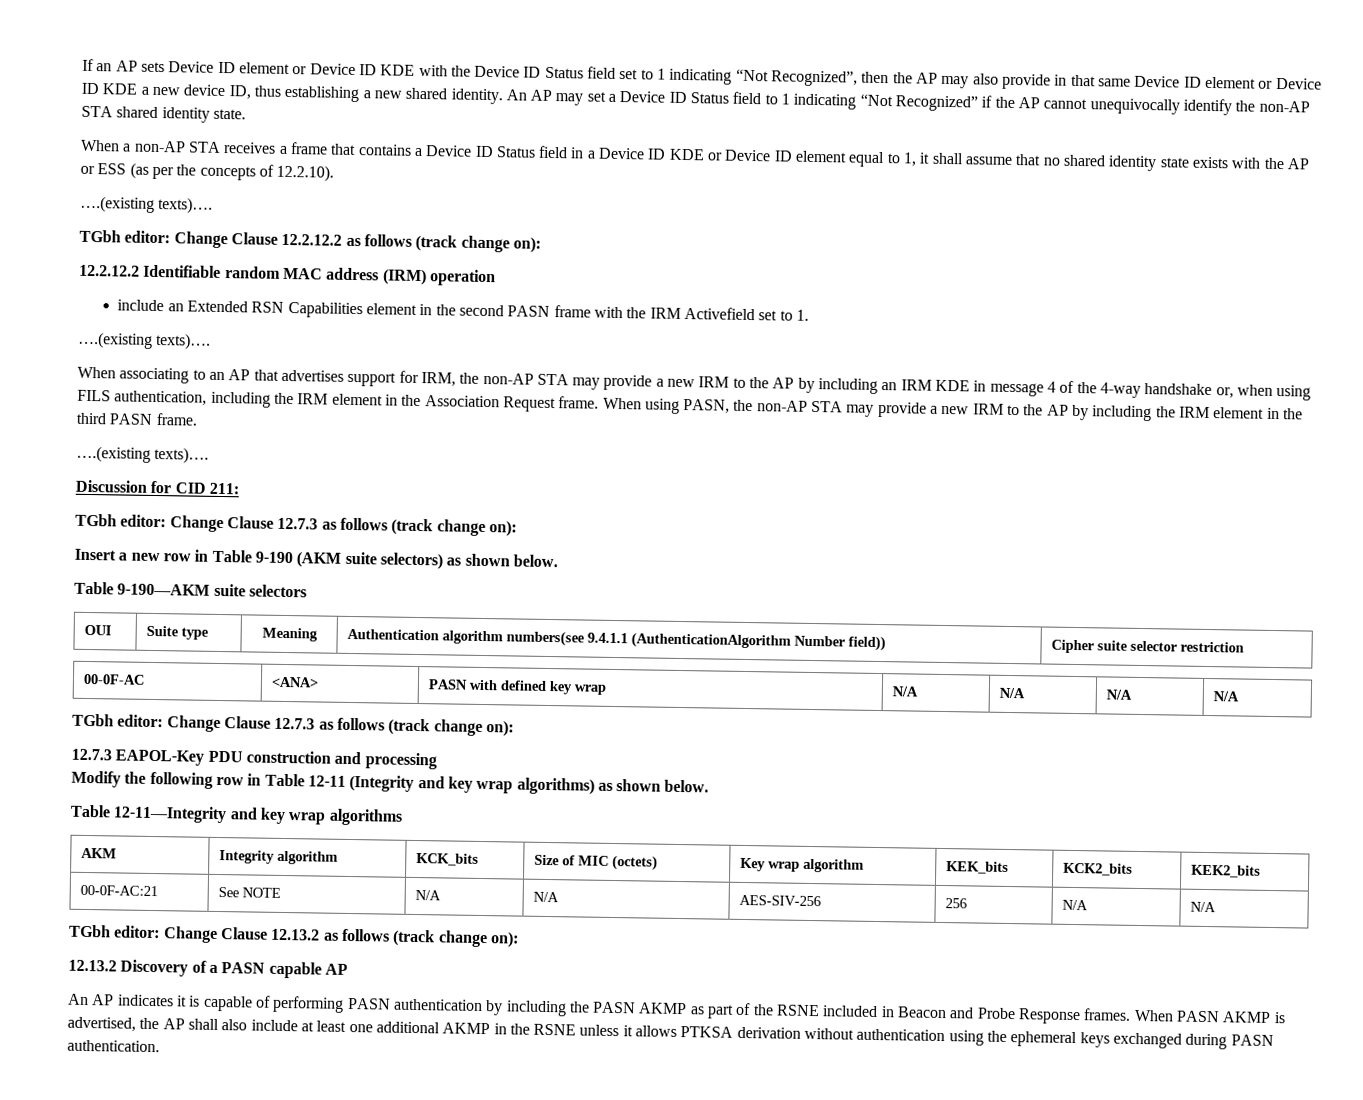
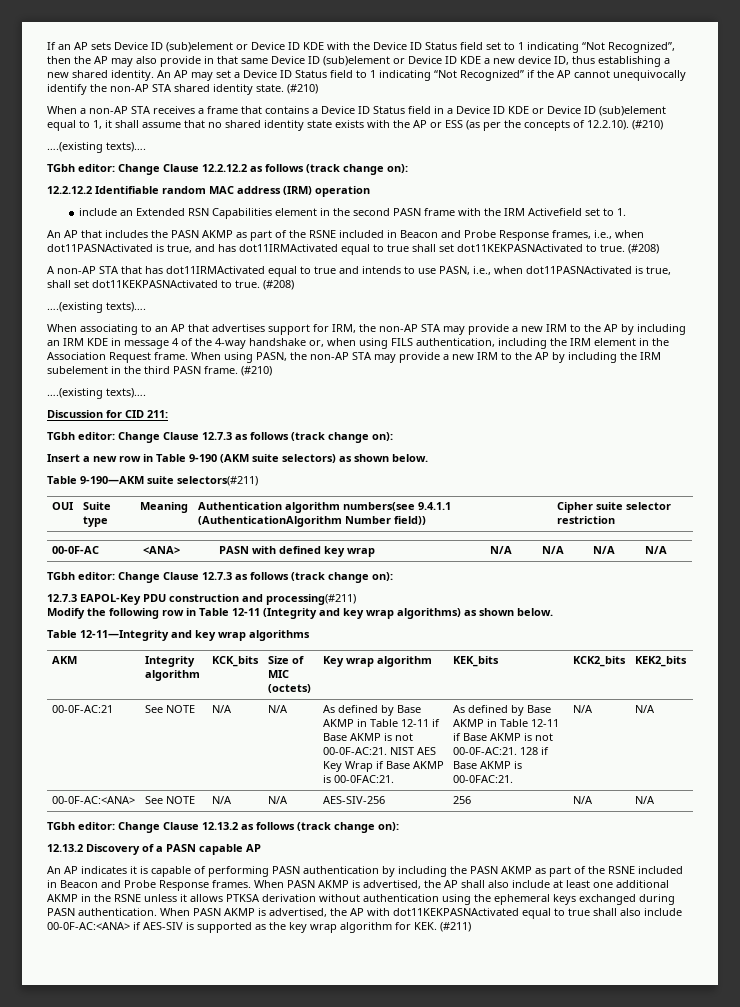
[238,62,290,74] element -> [166,42,233,52] (sub)element
[1204,76,1256,89] element -> [323,56,390,66] (sub)element
(246, 114) none -> [287,84,318,94] (#210)
[795,150,848,163] element -> [599,106,666,116] (sub)element
(335, 173) none -> [632,120,663,130] (#210)
(809, 315) none -> [47,230,644,241] [47,244,659,255] [47,266,671,277] [47,280,294,290] // An AP that includes the PASN AKMP as part of the RSNE included in Beacon and Probe Response frames, i.e., when dot11PASNActivated is true, and has dot11IRMActivated equal to true shall set dot11KEKPASNActivated to true. (#208) // A non-AP STA that has dot11IRMActivated equal to true and intends to use PASN, i.e., when dot11PASNActivated is true, shall set dot11KEKPASNActivated to true. (#208)
[1213,407,1265,419] element -> [47,366,108,374] subelement
(198, 419) none -> [241,366,272,376] (#210)
[248,584,307,598] selectors -> [177,476,258,486] selectors(#211)
[364,752,437,770] processing -> [266,594,356,605] processing(#211)
(560, 897) none -> [322,705,421,716] [322,719,440,727] [322,733,413,741] [322,747,436,755] [322,761,444,772] [322,775,394,783] [452,705,551,716] [452,719,559,727] [452,733,553,741] [452,747,549,755] [452,761,522,769] [452,775,513,783] [572,705,593,713] [634,705,655,713] [51,796,135,804] [144,796,195,804] [211,796,232,804] [267,796,288,804] | As defined by Base AKMP in Table 12-11 if Base AKMP is not 00-0F-AC:21. NIST AES Key Wrap if Base AKMP is 00-0FAC:21. | As defined by Base AKMP in Table 12-11 if Base AKMP is not 00-0F-AC:21. 128 if Base AKMP is 00-0FAC:21. | N/A | N/A // 00-0F-AC:<ANA> | See NOTE | N/A | N/A
(160, 1046) none -> [160,908,682,919] [47,922,471,933] When PASN AKMP is advertised, the AP with dot11KEKPASNActivated equal to true shall also include 00-0F-AC:<ANA> if AES-SIV is supported as the key wrap algorithm for KEK. (#211)

